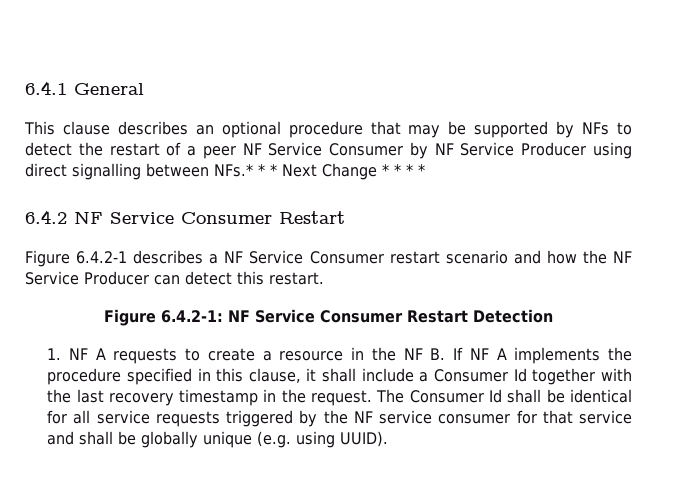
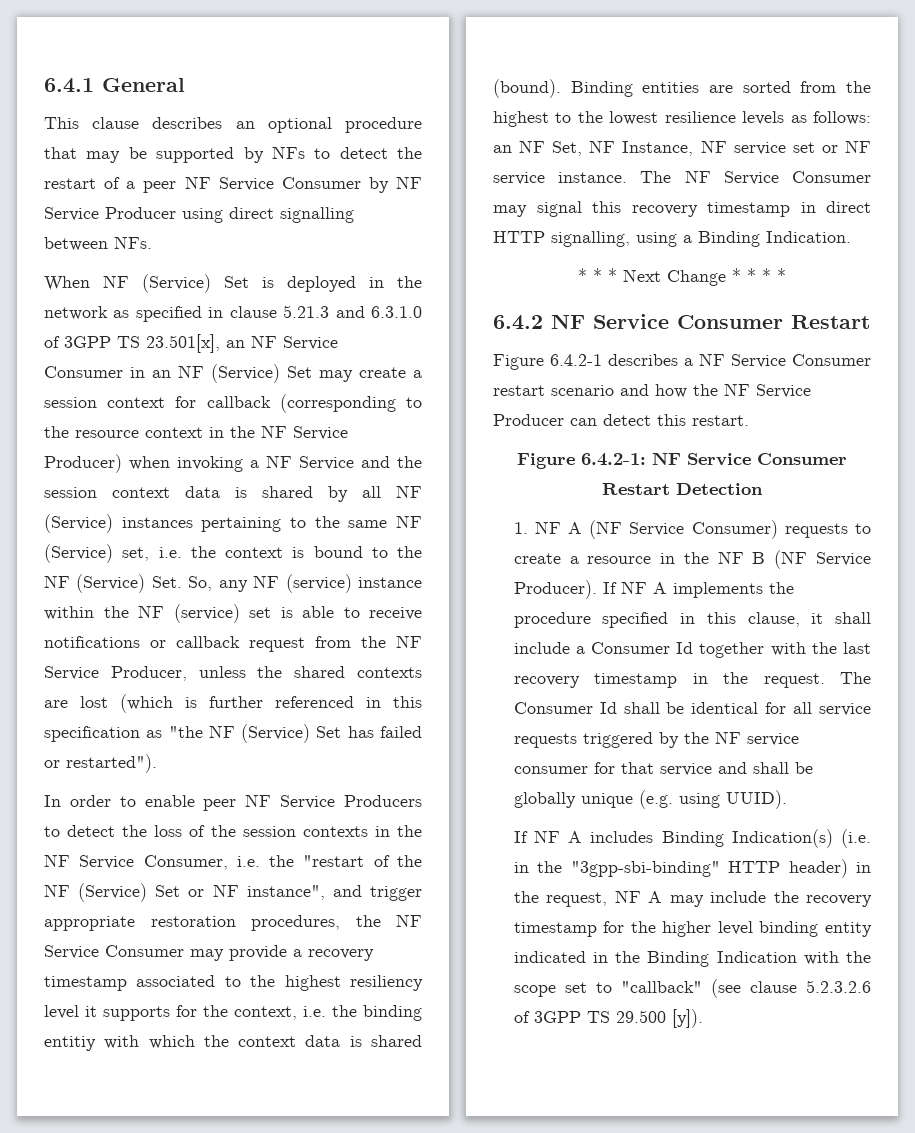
[214,164,253,177] NFs.* -> [114,236,152,249] [44,274,422,293] [44,305,422,322] [44,334,338,353] [44,364,422,383] [44,394,422,413] [44,425,348,440] [44,454,422,473] [44,485,422,502] [44,514,423,533] [44,544,422,563] [44,574,422,593] [44,604,422,623] [44,635,422,652] [44,666,423,681] [44,694,422,713] [44,724,422,743] [44,754,157,773] [44,794,422,811] [44,825,422,837] [44,854,422,870] [44,883,422,902] [44,914,422,931] [44,945,374,961] [44,975,423,991] [44,1005,422,1021] [44,1035,422,1051] [493,79,871,98] [493,111,871,127] [493,140,871,156] [493,170,871,185] [493,201,871,217] [493,231,851,247] [578,268,587,282] NFs. // When NF (Service) Set is deployed in the network as specified in clause 5.21.3 and 6.3.1.0 of 3GPP TS 23.501[x], an NF Service Consumer in an NF (Service) Set may create a session context for callback (corresponding to the resource context in the NF Service Producer) when invoking a NF Service and the session context data is shared by all NF (Service) instances pertaining to the same NF (Service) set, i.e. the context is bound to the NF (Service) Set. So, any NF (service) instance within the NF (service) set is able to receive notifications or callback request from the NF Service Producer, unless the shared contexts are lost (which is further referenced in this specification as "the NF (Service) Set has failed or restarted"). // In order to enable peer NF Service Producers to detect the loss of the session contexts in the NF Service Consumer, i.e. the "restart of the NF (Service) Set or NF instance", and trigger appropriate restoration procedures, the NF Service Consumer may provide a recovery timestamp associated to the highest resiliency level it supports for the context, i.e. the binding entitiy with which the context data is shared (bound). Binding entities are sorted from the highest to the lowest resilience levels as follows: an NF Set, NF Instance, NF service set or NF service instance. The NF Service Consumer may signal this recovery timestamp in direct HTTP signalling, using a Binding Indication. // *
(106, 354) none -> [589,520,778,539] (NF Service Consumer)
[430,348,446,360] B. -> [752,550,871,569] [513,580,597,599] B (NF Service Producer).
(389, 439) none -> [513,829,871,848] [513,859,871,878] [513,890,872,907] [513,921,872,937] [513,951,871,967] [513,979,871,998] [513,1009,703,1028] // If NF A includes Binding Indication(s) (i.e. in the "3gpp-sbi-binding" HTTP header) in the request, NF A may include the recovery timestamp for the higher level binding entity indicated in the Binding Indication with the scope set to "callback" (see clause 5.2.3.2.6 of 3GPP TS 29.500 [y]).

